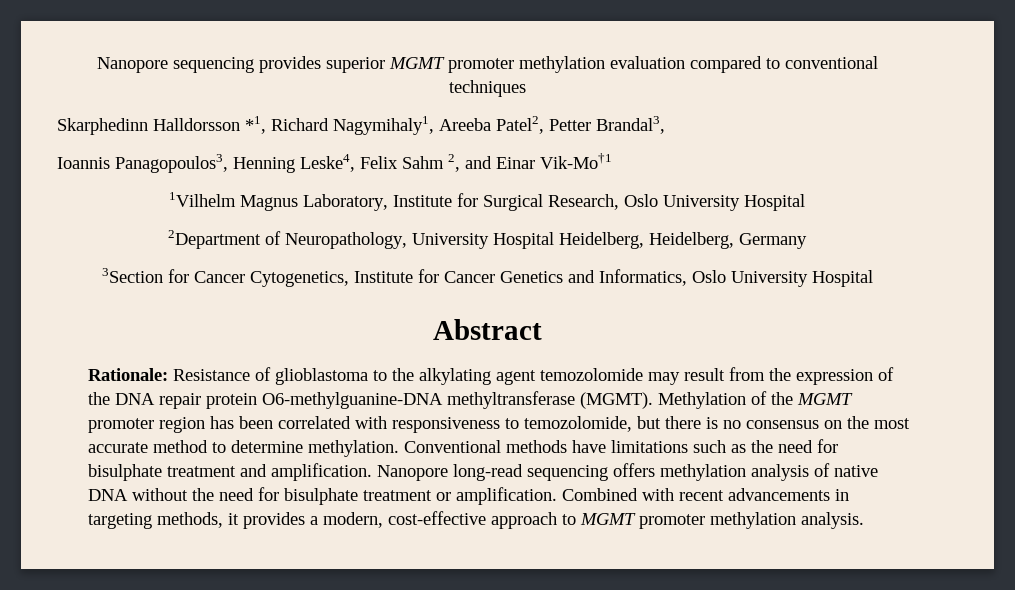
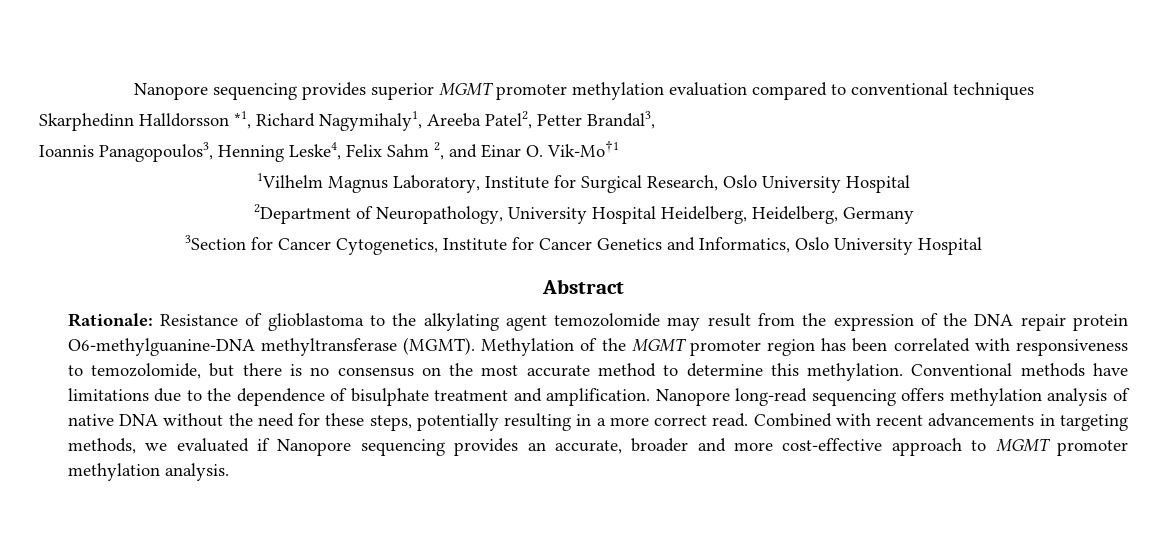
(535, 163) none -> [526,145,543,157] O.
(304, 446) none -> [770,363,799,376] this
[693,439,839,453] such as the need for -> [154,388,348,406] due to the dependence of
[284,487,558,505] bisulphate treatment or amplification. -> [325,413,749,431] these steps, potentially resulting in a more correct read.
[228,512,384,529] it provides a modern, -> [145,438,774,456] we evaluated if Nanopore sequencing provides an accurate, broader and more

